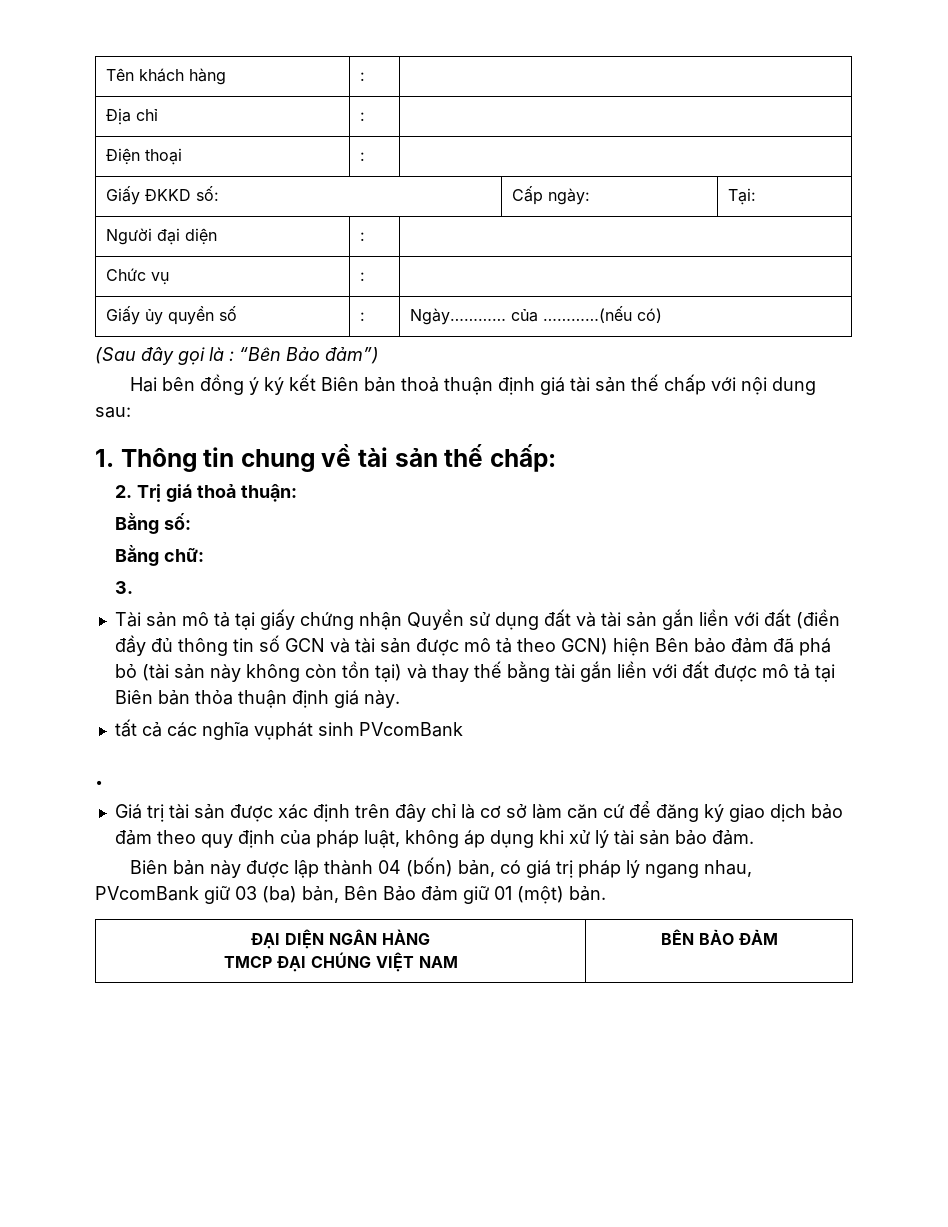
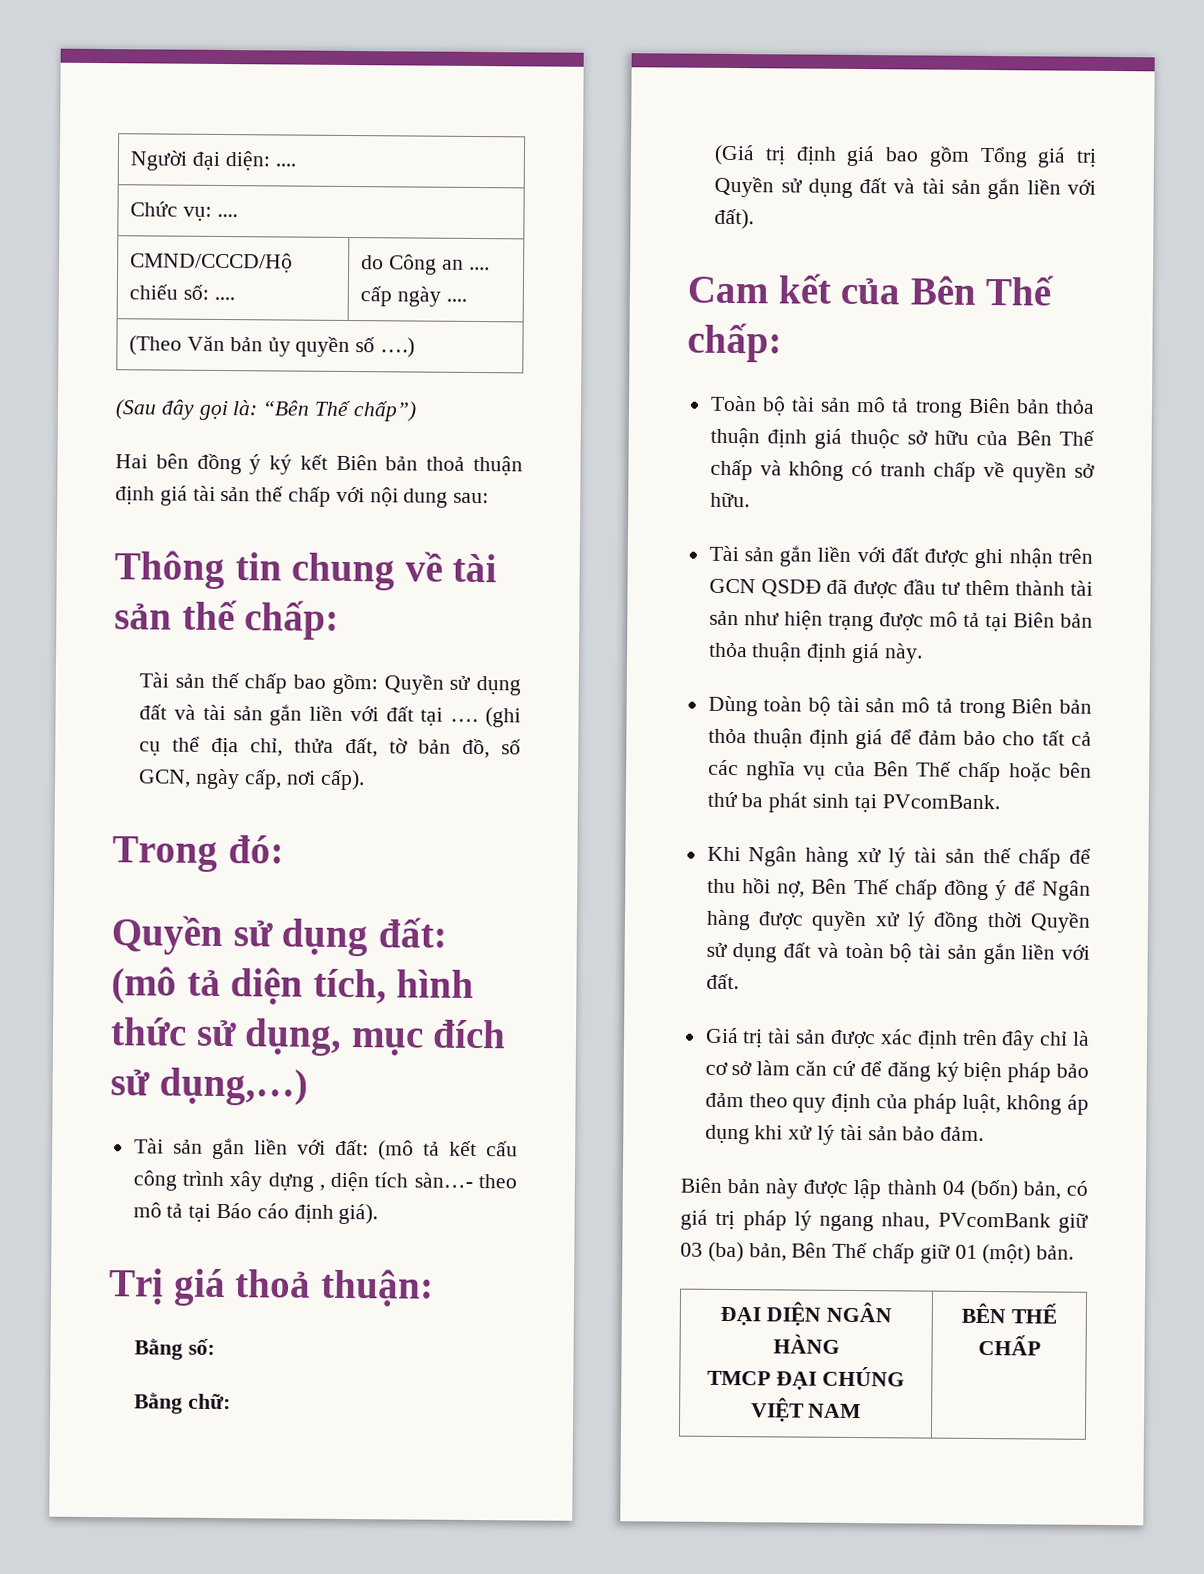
[105,68,226,85] [359,72,365,81] [105,108,158,125] [359,112,365,121] [105,148,182,165] [359,152,365,161] [105,186,219,205] [511,186,590,205] [727,188,756,205] [105,228,217,245] [359,232,365,241] [105,268,169,285] [359,272,365,281] [105,306,237,325] [359,312,365,321] [409,306,662,325] [95,347,379,365] Tên khách hàng | : | // Địa chỉ | : | // Điện thoại | : | // Giấy ĐKKD số: | Cấp ngày: | Tại: // Người đại diện | : | // Chức vụ | : | // Giấy ủy quyền số | : | Ngày………… của …………(nếu có) // (Sau đây gọi là : “Bên Bảo đảm”) -> [130,150,296,171] [130,201,238,221] [130,252,294,273] [129,284,235,301] [361,254,490,275] [360,286,467,307] [129,335,415,358] [115,399,417,422] Người đại diện: .... // Chức vụ: .... // CMND/CCCD/Hộ chiếu số: .... | do Công an .... cấp ngày .... // (Theo Văn bản ủy quyền số ….) // (Sau đây gọi là: “Bên Thế chấp”)
[95,449,114,467] 1. -> (490, 498) none
[114,485,132,498] 2. -> [139,672,521,696] [139,704,521,728] [139,736,522,759] [138,768,365,791] [112,835,284,872] [111,915,447,957] [111,966,475,1005] [110,1017,507,1056] [110,1067,308,1106] [133,1137,518,1161] [132,1170,517,1192] [132,1202,379,1225] Tài sản thế chấp bao gồm: Quyền sử dụng đất và tài sản gắn liền với đất tại …. (ghi cụ thể địa chỉ, thửa đất, tờ bản đồ, số GCN, ngày cấp, nơi cấp). // Trong đó: // Quyền sử dụng đất: (mô tả diện tích, hình thức sử dụng, mục đích sử dụng,…) // Tài sản gắn liền với đất: (mô tả kết cấu công trình xây dựng , diện tích sàn…- theo mô tả tại Báo cáo định giá). //
[114,581,133,594] [114,609,402,630] 3. // Tài sản mô tả tại giấy chứng nhận -> [714,144,1097,168] (Giá trị định giá bao gồm Tổng giá trị
[763,609,840,629] [114,635,831,656] [114,661,575,682] đất (điền đầy đủ thông tin số GCN và tài sản được mô tả theo GCN) hiện Bên bảo đảm đã phá bỏ (tài sản này không còn tồn tại) và thay thế bằng tài -> [714,208,755,230] [687,273,1056,306] [687,322,782,363] [709,395,1095,418] [709,427,1095,449] [709,459,1095,483] [709,491,750,508] [708,545,774,562] đất). // Cam kết của Bên Thế chấp: // Toàn bộ tài sản mô tả trong Biên bản thỏa thuận định giá thuộc sở hữu của Bên Thế chấp và không có tranh chấp về quyền sở hữu. // Tài sản
(757, 673) none -> [974,548,1093,569] [708,578,1093,599] [708,610,924,632] ghi nhận trên GCN QSDĐ đã được đầu tư thêm thành tài sản như hiện trạng được
[114,719,463,740] [95,780,103,785] tất cả các nghĩa vụphát sinh PVcomBank // . -> [707,695,1092,719] [707,728,1092,750] [707,759,1092,783] [706,791,1000,813] [706,846,1091,869] [706,878,1091,901] [705,909,1091,933] [705,942,1090,965] [705,973,739,990] Dùng toàn bộ tài sản mô tả trong Biên bản thỏa thuận định giá để đảm bảo cho tất cả các nghĩa vụ của Bên Thế chấp hoặc bên thứ ba phát sinh tại PVcomBank. // Khi Ngân hàng xử lý tài sản thế chấp để thu hồi nợ, Bên Thế chấp đồng ý để Ngân hàng được quyền xử lý đồng thời Quyền sử dụng đất và toàn bộ tài sản gắn liền với đất.
[728,804,806,822] giao dịch -> [963,1061,1052,1083] biện pháp
[383,886,458,901] Bảo đảm -> [832,1242,916,1264] Thế chấp
[698,929,778,945] BẢO ĐẢM -> [1010,1303,1057,1324] [977,1334,1041,1356] THẾ CHẤP

